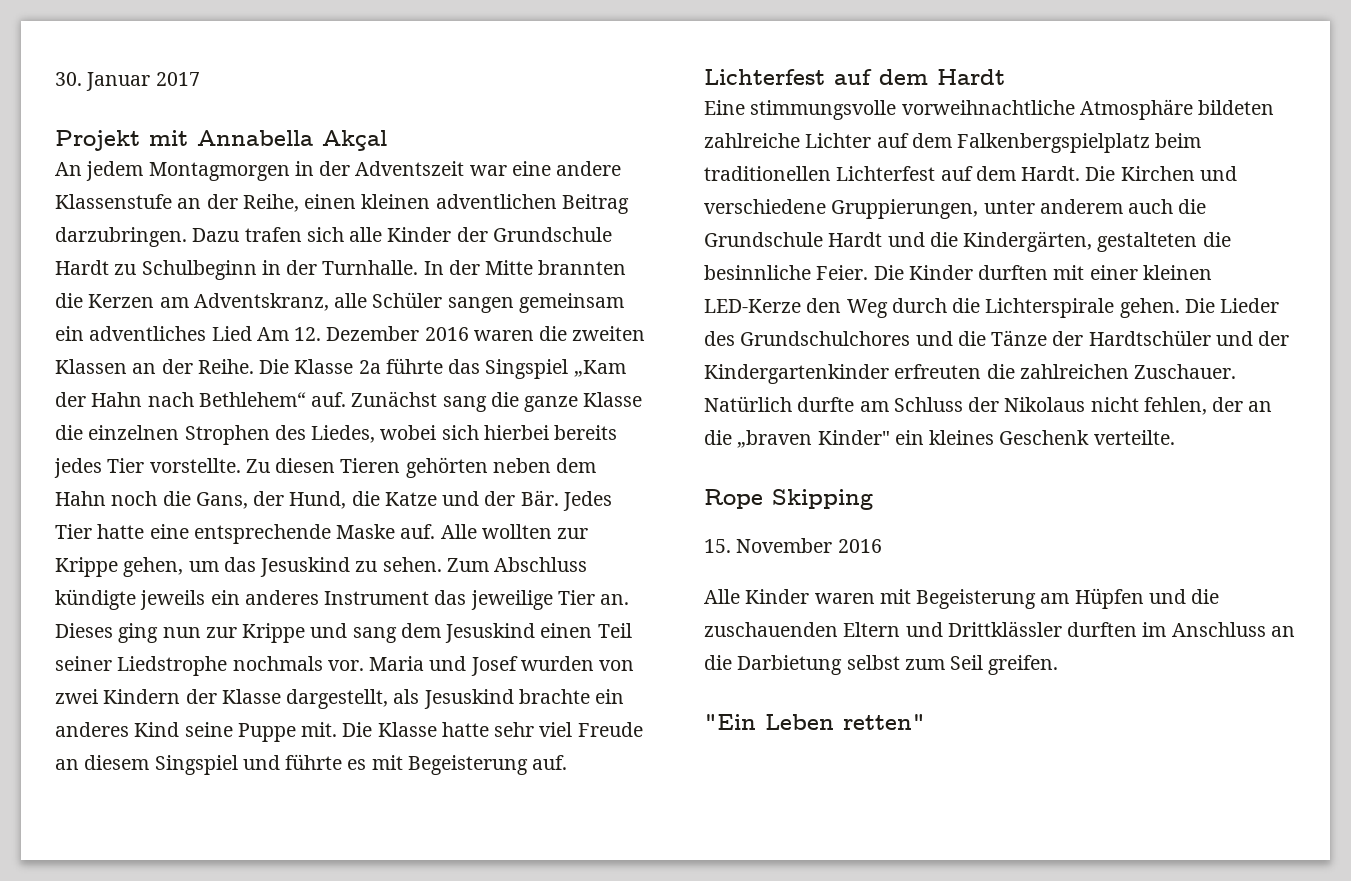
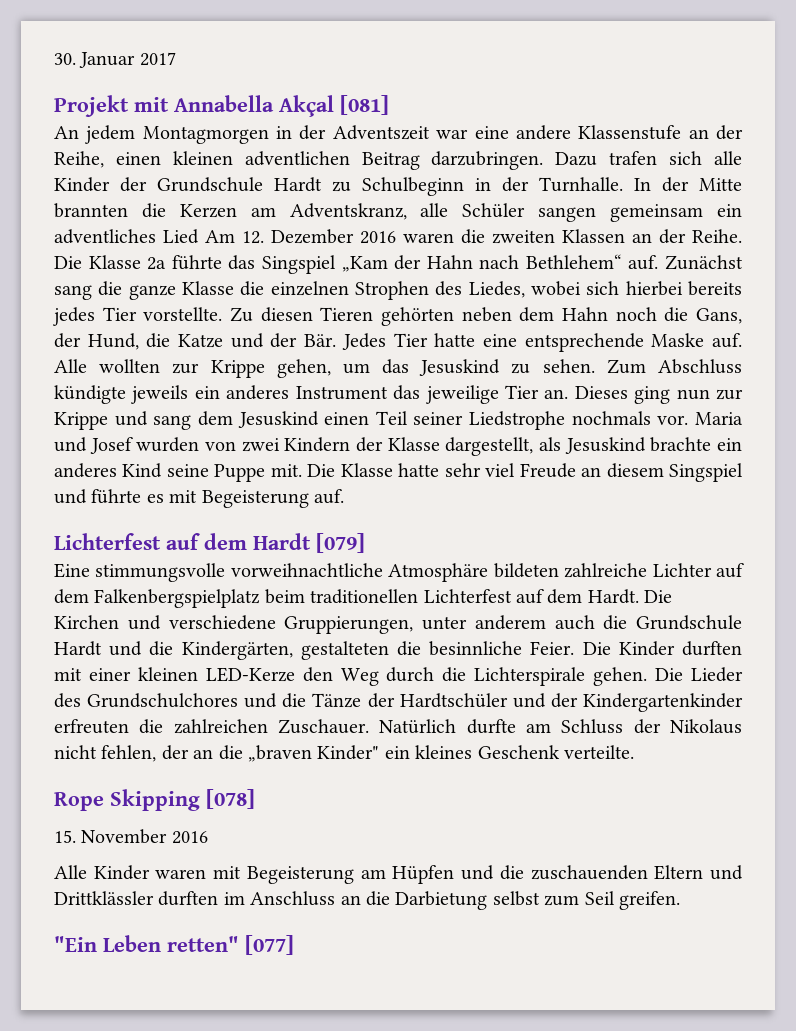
(387, 140) none -> [340,95,389,115] [081]
(1005, 77) none -> [316,533,365,553] [079]
(873, 499) none -> [206,789,255,809] [078]
(925, 722) none -> [245,935,294,955] [077]

